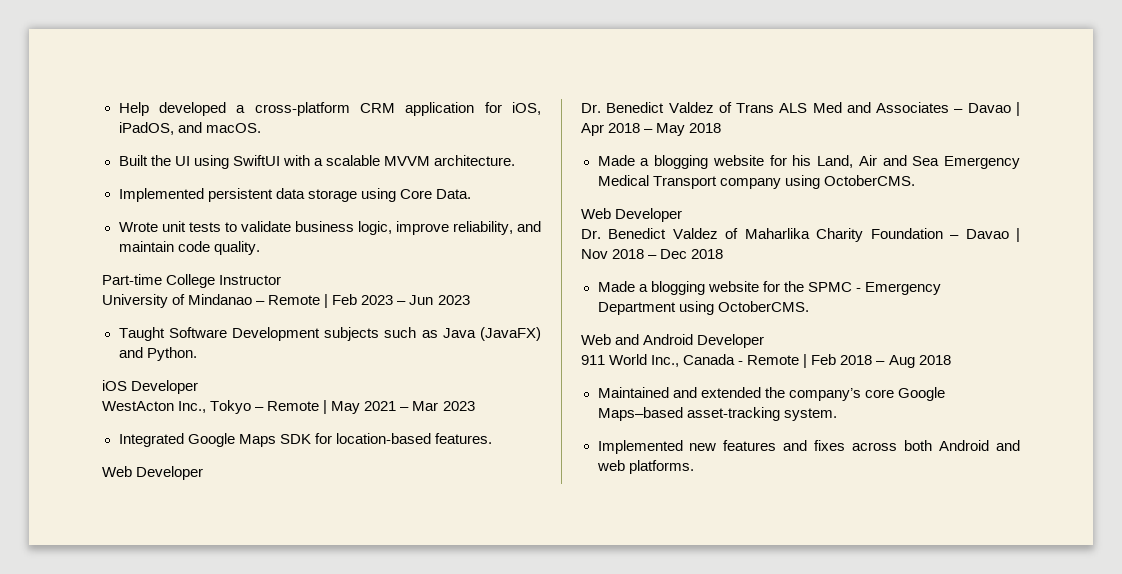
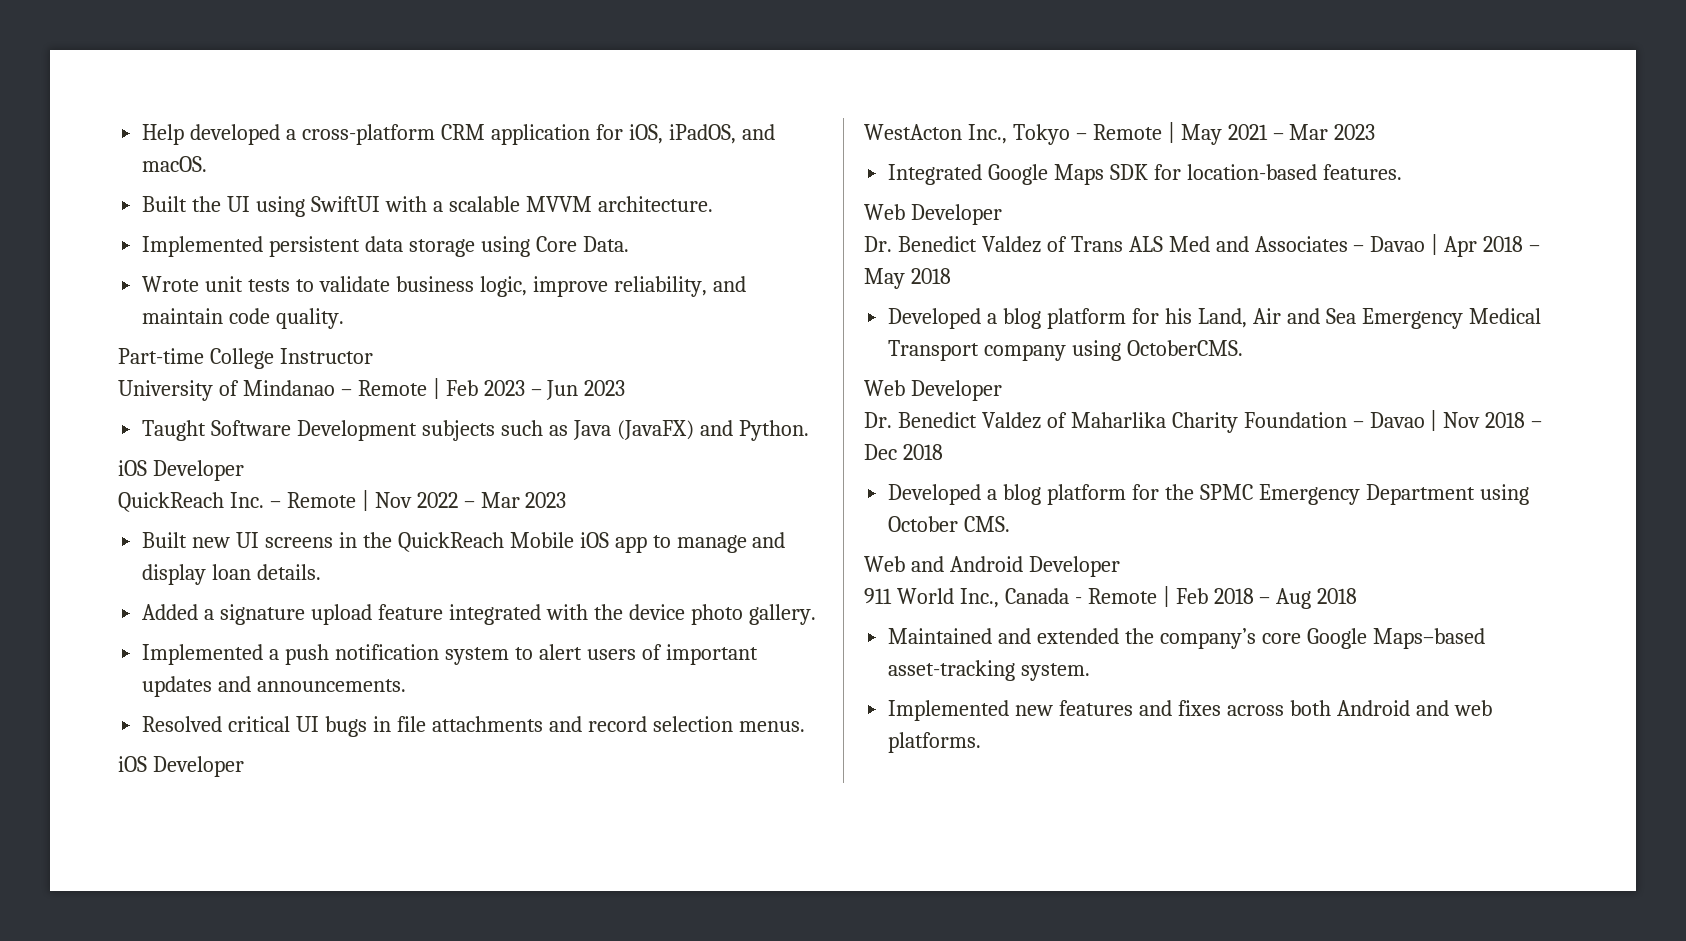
(199, 387) none -> [118,490,567,512] [142,532,786,553] [142,564,322,585] [142,604,816,625] [142,644,758,665] [142,676,407,697] [142,716,805,737] [118,756,244,777] // QuickReach Inc. – Remote | Nov 2022 – Mar 2023 // Built new UI screens in the QuickReach Mobile iOS app to manage and display loan details. // Added a signature upload feature integrated with the device photo gallery. // Implemented a push notification system to alert users of important updates and announcements. // Resolved critical UI bugs in file attachments and record selection menus. // iOS Developer
[597,155,764,169] Made a blogging website -> [888,308,1127,329] Developed a blog platform
[597,281,759,295] Made a blogging website -> [888,484,1127,505] Developed a blog platform
[855,288,861,292] - -> (1253, 492) none
[717,301,809,312] OctoberCMS. -> [888,516,1011,532] October CMS.

